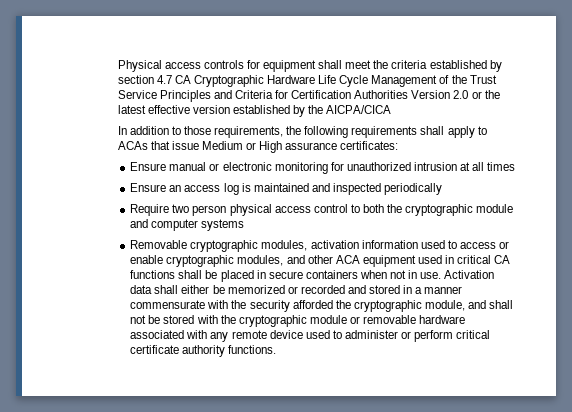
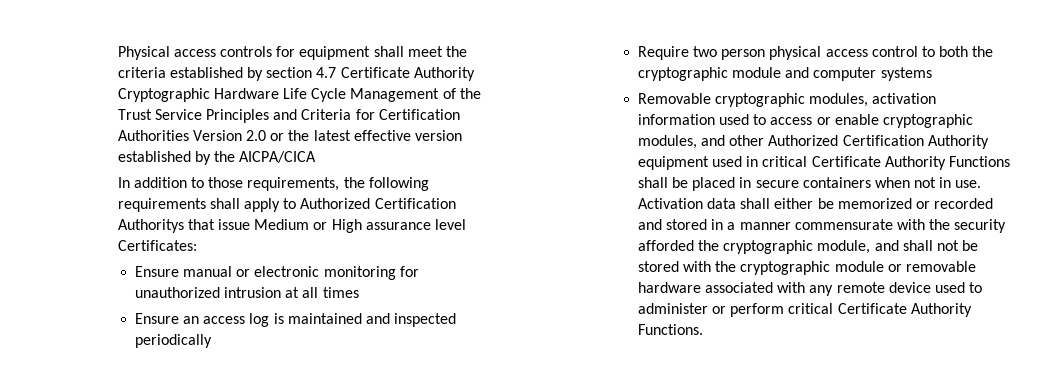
[174,75,191,84] CA -> [340,67,475,81] Certificate Authority
[117,141,148,150] ACAs -> [300,198,456,209] [117,219,184,233] Authorized Certification Authoritys
[340,141,399,150] certificates: -> [435,219,467,230] [117,240,197,251] level Certificates:
[335,255,360,264] ACA -> [768,135,989,149] Authorized Certification Authority
[494,255,511,264] [130,270,176,279] CA functions -> [811,156,1010,170] Certificate Authority Functions
[130,345,277,357] certificate authority functions. -> [837,303,972,317] [637,324,703,335] Certificate Authority Functions.

